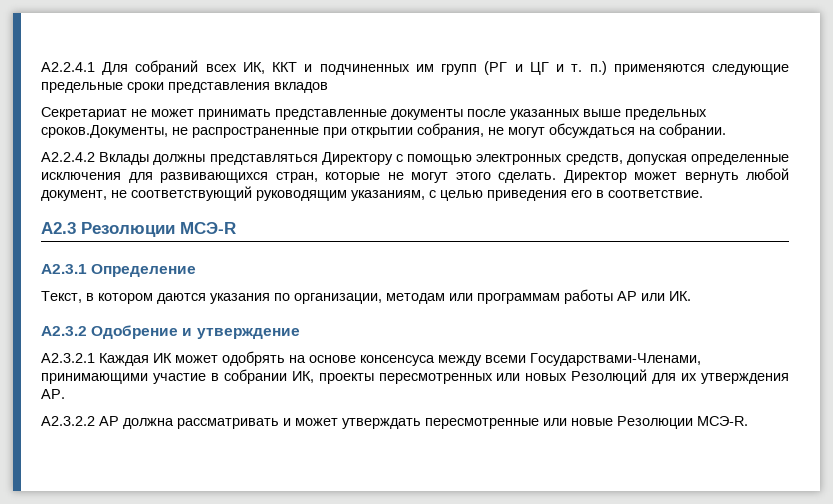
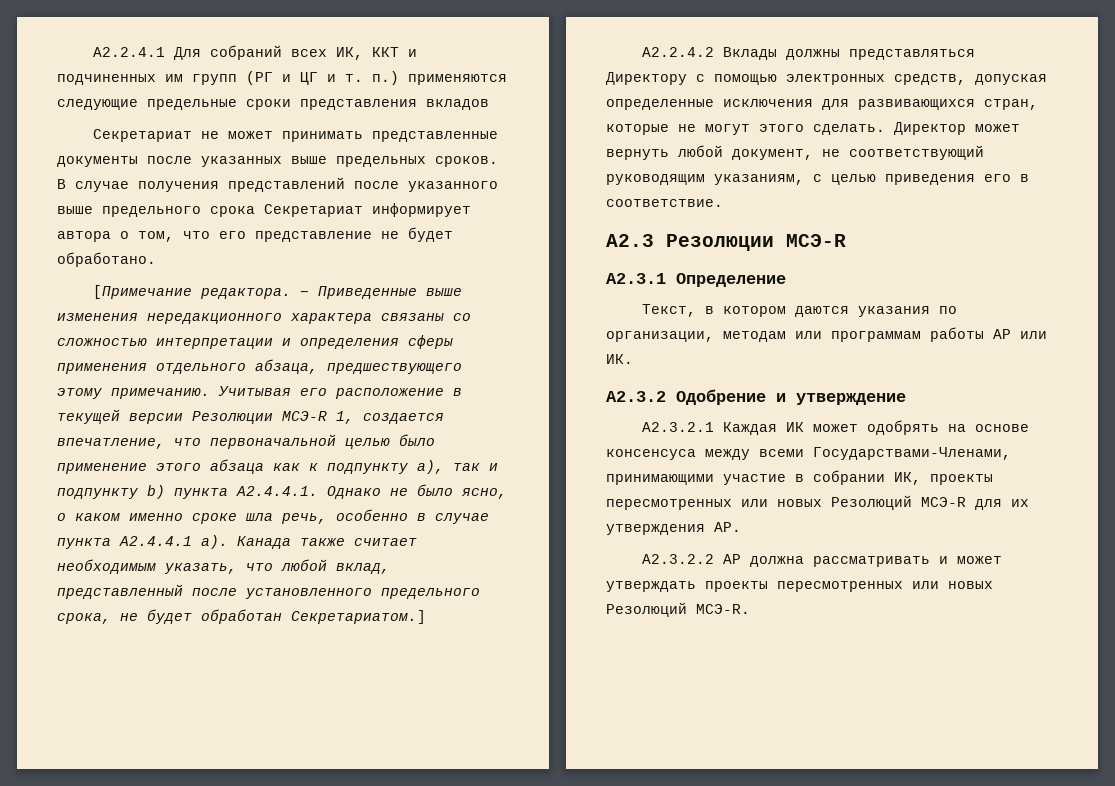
[41,123,726,138] сроков.Документы, не распространенные при открытии собрания, не могут обсуждаться на собрании. -> [435,156,498,167] [57,177,498,192] [57,203,471,217] [57,227,453,242] [57,252,156,267] [93,285,463,299] [57,313,471,324] [57,335,453,349] [57,359,462,374] [57,386,462,399] [57,409,444,424] [57,434,435,449] [57,459,498,474] [57,484,507,499] [57,509,489,524] [57,535,417,549] [57,559,390,574] [57,584,480,599] [57,609,426,624] сроков. В случае получения представлений после указанного выше предельного срока Секретариат информирует автора о том, что его представление не будет обработано. // [Примечание редактора. − Приведенные выше изменения нередакционного характера связаны со сложностью интерпретации и определения сферы применения отдельного абзаца, предшествующего этому примечанию. Учитывая его расположение в текущей версии Резолюции МСЭ-R 1, создается впечатление, что первоначальной целью было применение этого абзаца как к подпункту a), так и подпункту b) пункта A2.4.4.1. Однако не было ясно, о каком именно сроке шла речь, особенно в случае пункта A2.4.4.1 a). Канада также считает необходимым указать, что любой вклад, представленный после установленного предельного срока, не будет обработан Секретариатом.]
(648, 376) none -> [921,497,966,507] МСЭ-R
[425,416,693,429] пересмотренные или новые Резолюции -> [705,581,993,592] [606,602,687,617] проекты пересмотренных или новых Резолюций

